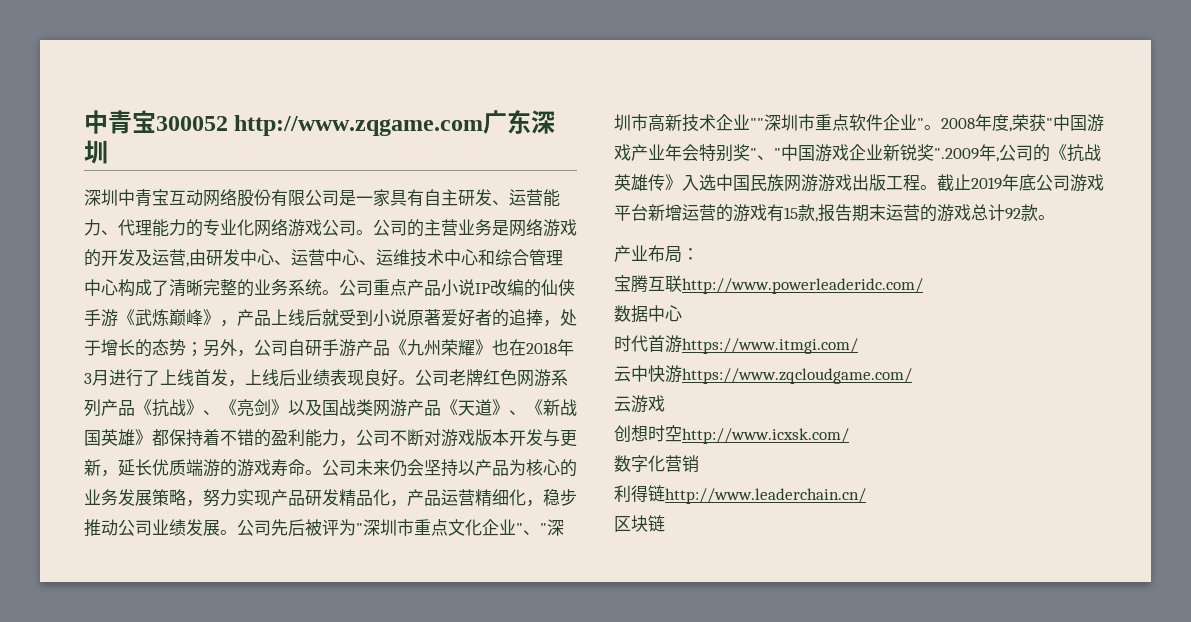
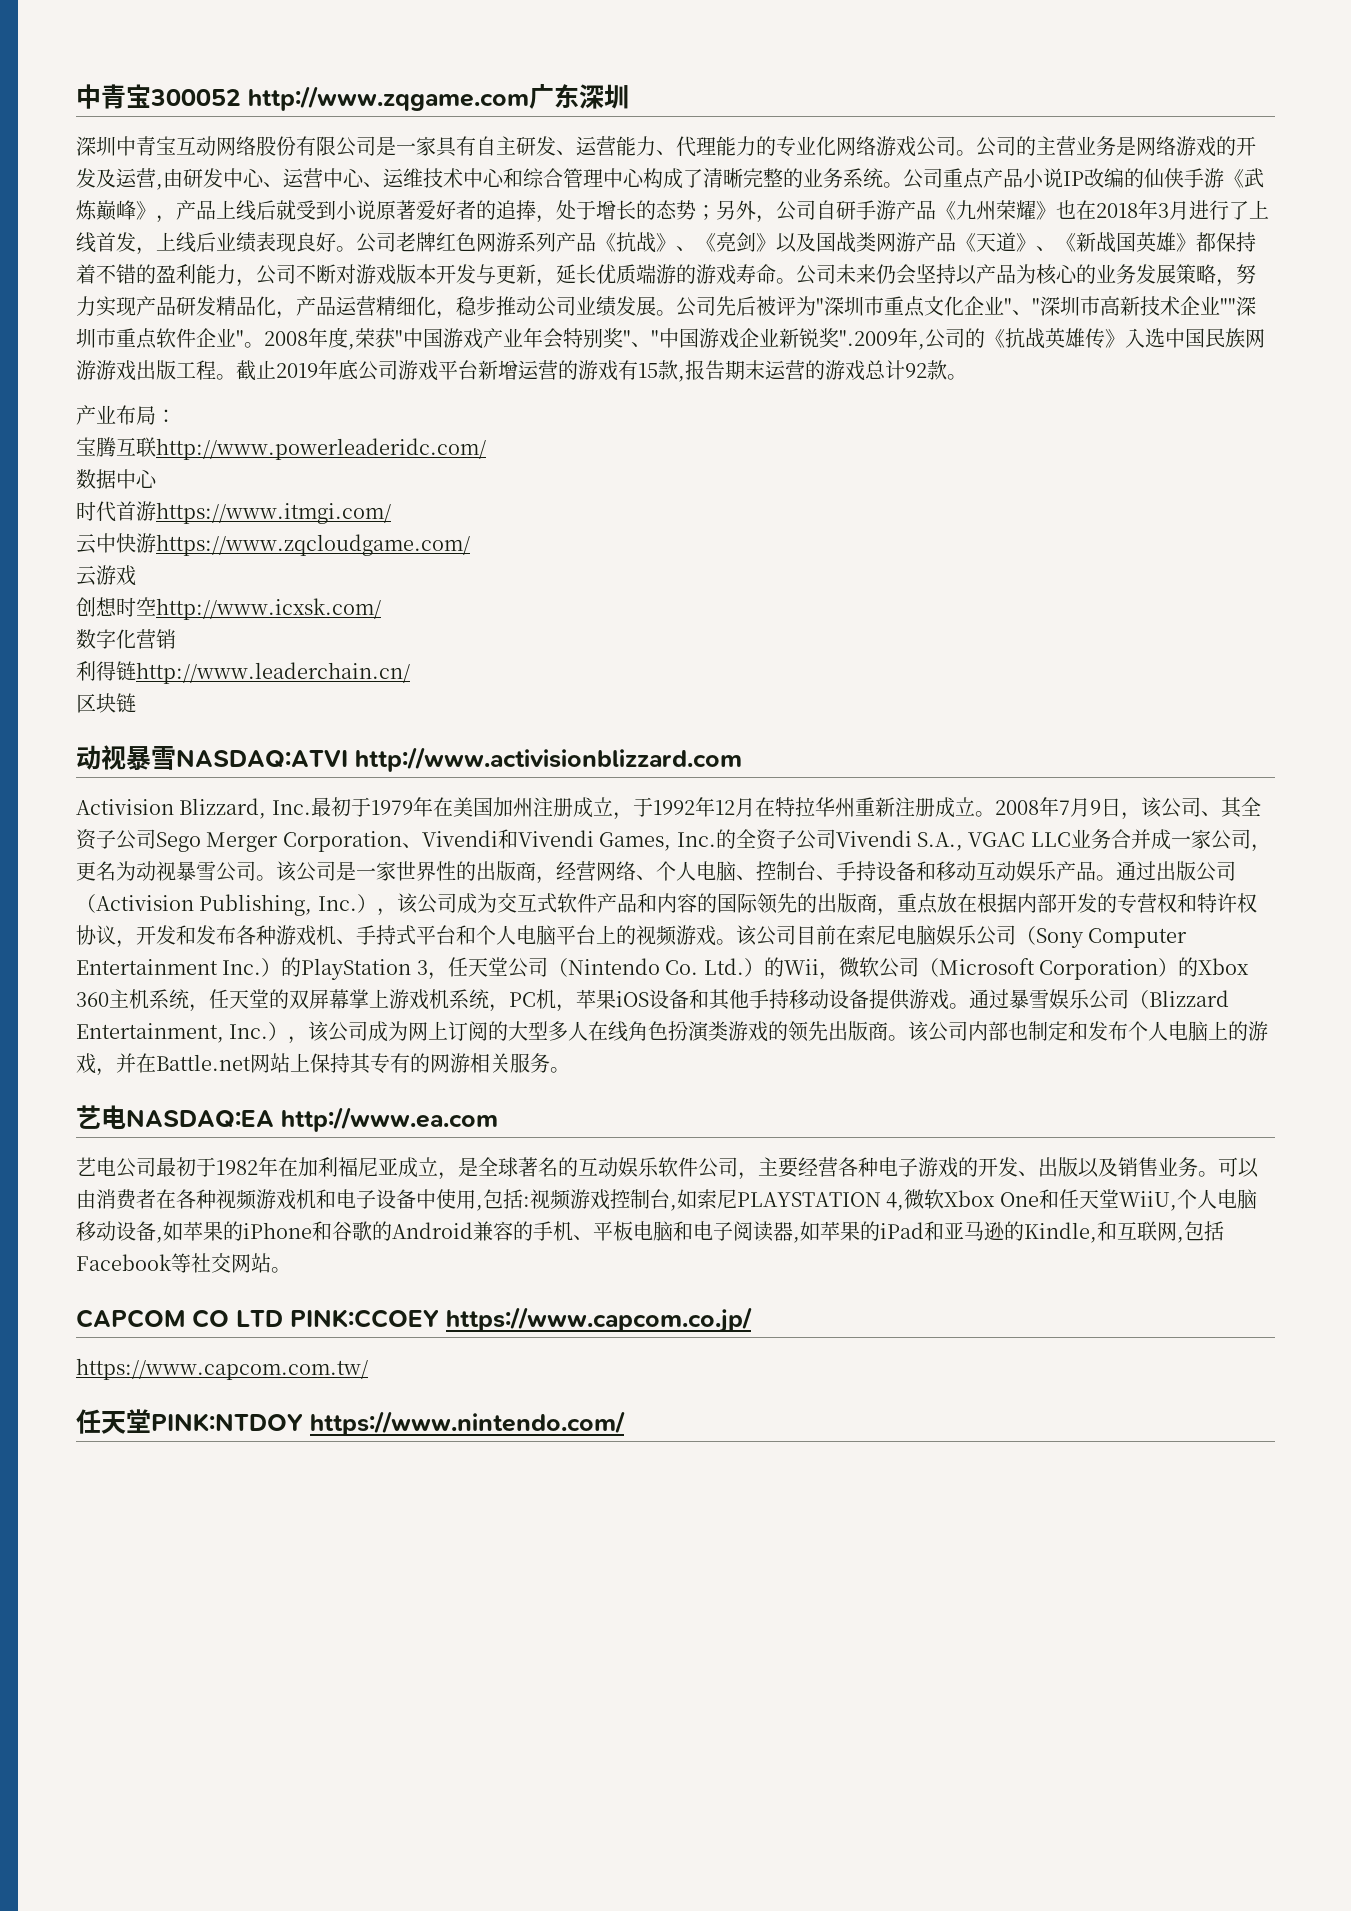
(665, 523) none -> [76,745,742,772] [76,797,1261,820] [76,829,1271,852] [76,861,1236,884] [76,893,1257,916] [76,925,1188,948] [76,957,1249,980] [76,989,1229,1012] [76,1021,1269,1044] [76,1053,570,1076] [76,1105,498,1132] [76,1157,1259,1180] [76,1189,1257,1211] [76,1221,1224,1243] [76,1253,291,1273] [76,1307,752,1333] [76,1358,368,1380] [76,1409,625,1436] // 动视暴雪NASDAQ:ATVI http://www.activisionblizzard.com // Activision Blizzard, Inc.最初于1979年在美国加州注册成立，于1992年12月在特拉华州重新注册成立。2008年7月9日，该公司、其全资子公司Sego Merger Corporation、Vivendi和Vivendi Games, Inc.的全资子公司Vivendi S.A., VGAC LLC业务合并成一家公司，更名为动视暴雪公司。该公司是一家世界性的出版商，经营网络、个人电脑、控制台、手持设备和移动互动娱乐产品。通过出版公司（Activision Publishing, Inc.），该公司成为交互式软件产品和内容的国际领先的出版商，重点放在根据内部开发的专营权和特许权协议，开发和发布各种游戏机、手持式平台和个人电脑平台上的视频游戏。该公司目前在索尼电脑娱乐公司（Sony Computer Entertainment Inc.）的PlayStation 3，任天堂公司（Nintendo Co. Ltd.）的Wii，微软公司（Microsoft Corporation）的Xbox 360主机系统，任天堂的双屏幕掌上游戏机系统，PC机，苹果iOS设备和其他手持移动设备提供游戏。通过暴雪娱乐公司（Blizzard Entertainment, Inc.），该公司成为网上订阅的大型多人在线角色扮演类游戏的领先出版商。该公司内部也制定和发布个人电脑上的游戏，并在Battle.net网站上保持其专有的网游相关服务。 // 艺电NASDAQ:EA http://www.ea.com // 艺电公司最初于1982年在加利福尼亚成立，是全球著名的互动娱乐软件公司，主要经营各种电子游戏的开发、出版以及销售业务。可以由消费者在各种视频游戏机和电子设备中使用,包括:视频游戏控制台,如索尼PLAYSTATION 4,微软Xbox One和任天堂WiiU,个人电脑移动设备,如苹果的iPhone和谷歌的Android兼容的手机、平板电脑和电子阅读器,如苹果的iPad和亚马逊的Kindle,和互联网,包括Facebook等社交网站。 // CAPCOM CO LTD PINK:CCOEY https://www.capcom.co.jp/ // https://www.capcom.com.tw/ // 任天堂PINK:NTDOY https://www.nintendo.com/

